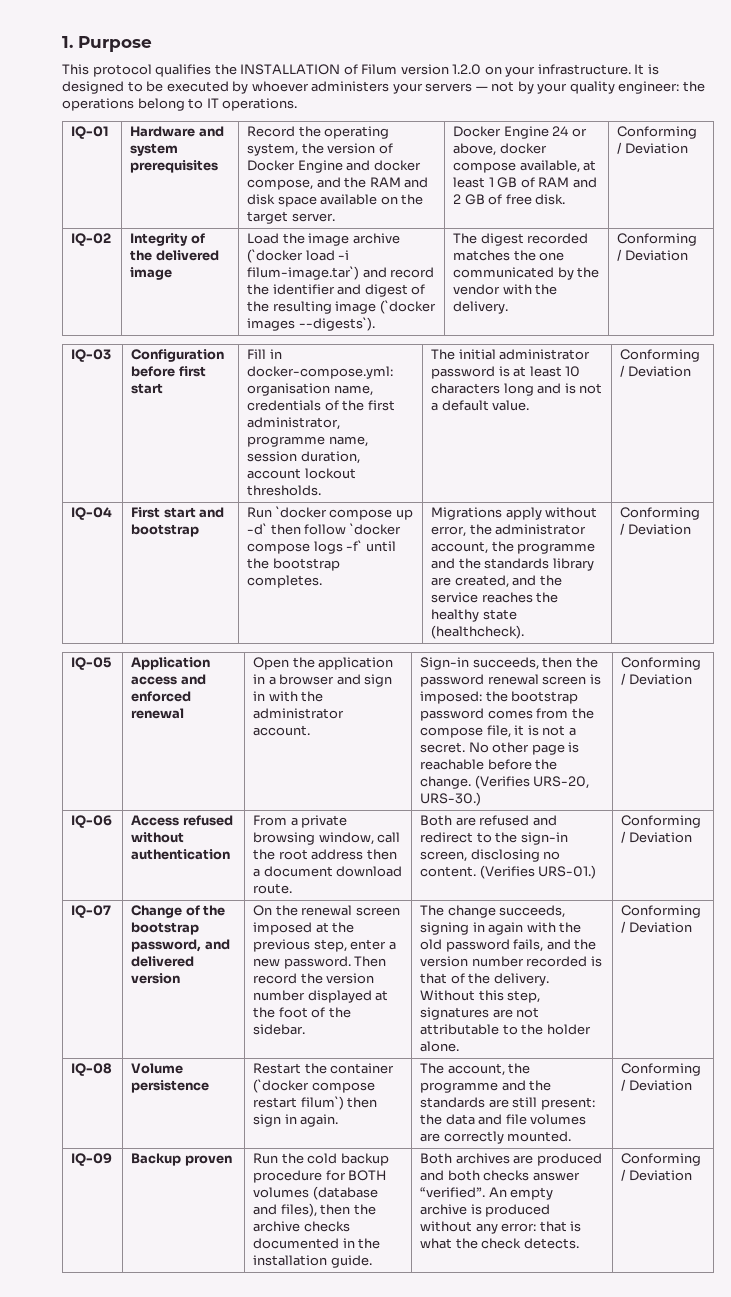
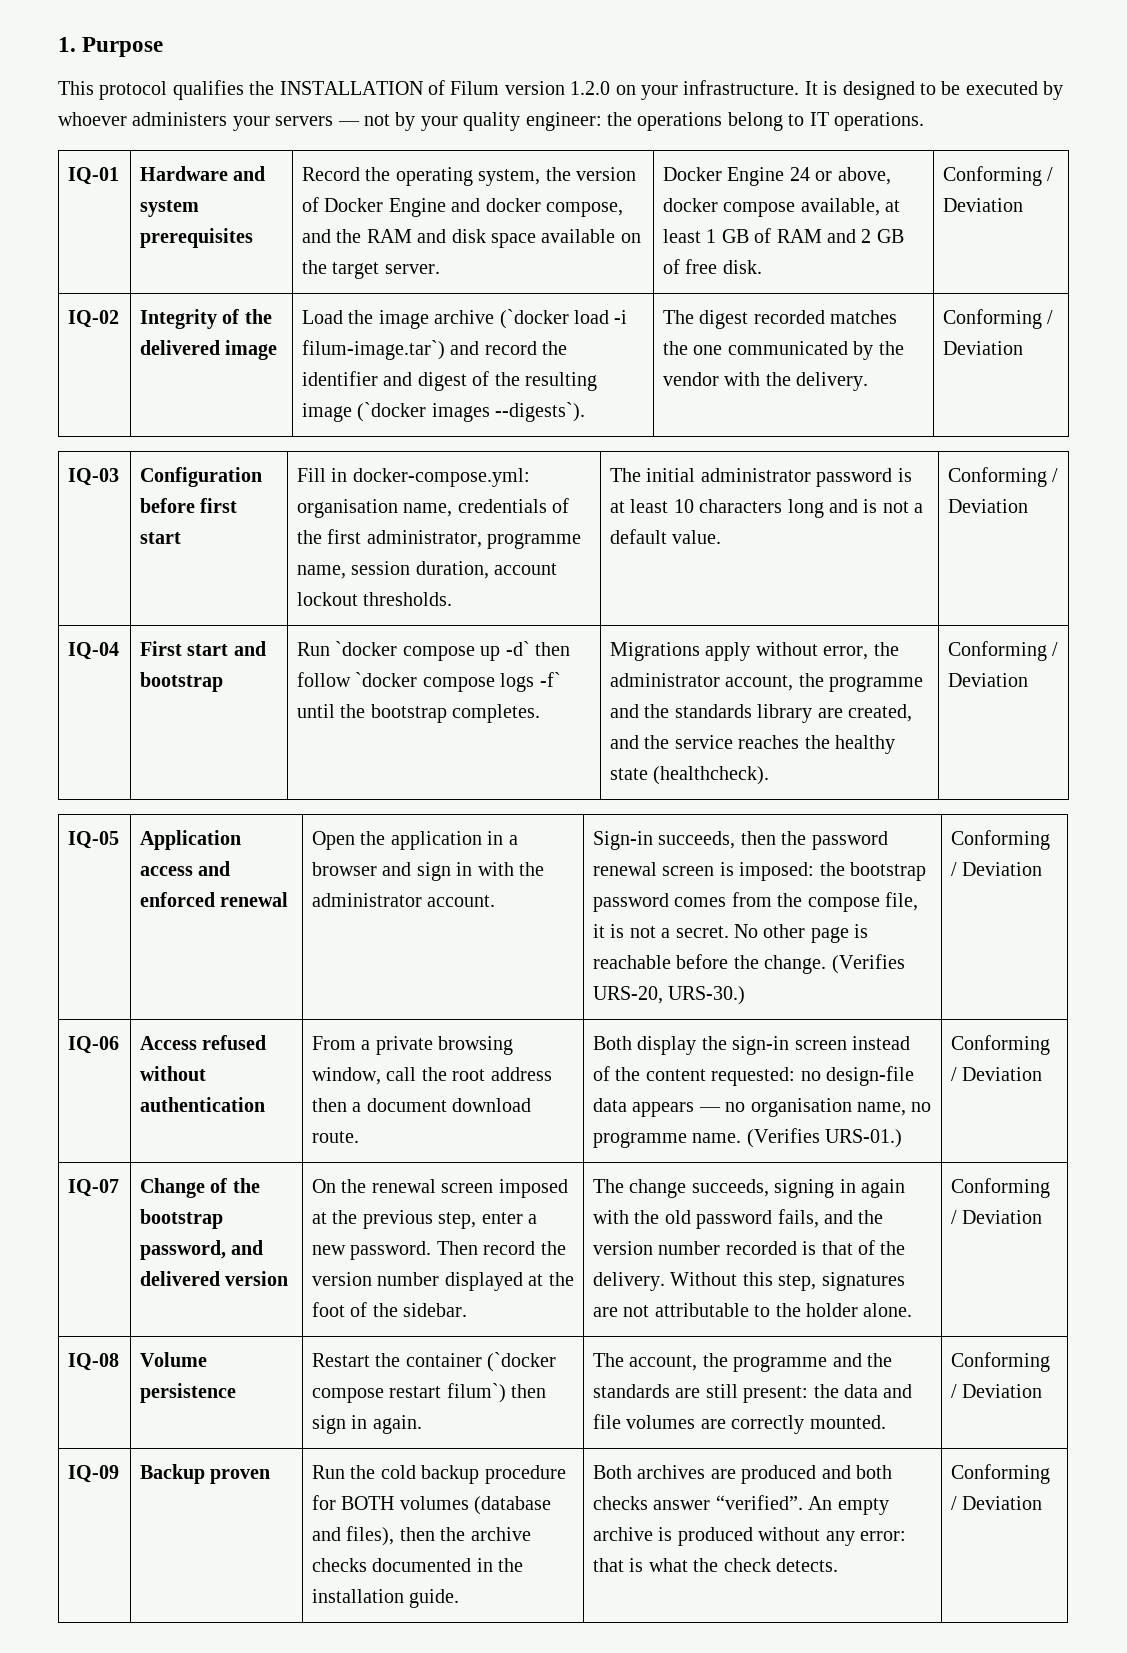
[455,815,557,826] [420,832,568,845] [420,849,561,862] [420,866,477,877] are refused and redirect to the sign-in screen, disclosing no content. -> [637,1036,911,1055] [593,1066,915,1086] [593,1098,932,1117] [593,1132,742,1148] display the sign-in screen instead of the content requested: no design-file data appears — no organisation name, no programme name.

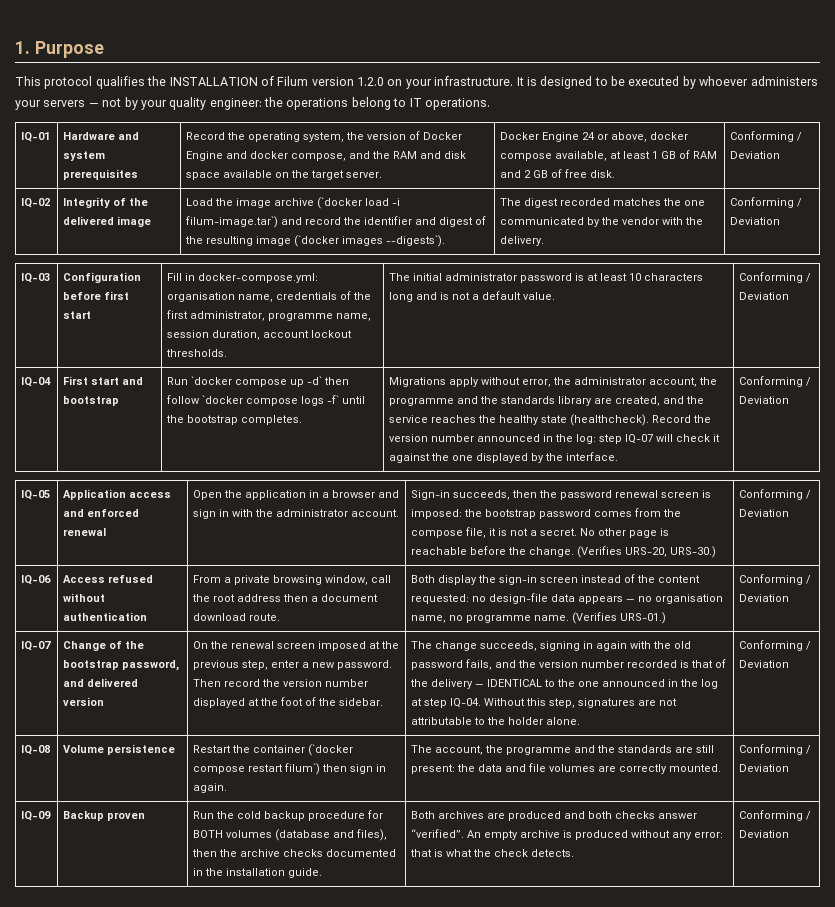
(770, 775) none -> [652,415,712,423] [389,434,721,444] [389,452,619,463] Record the version number announced in the log: step IQ-07 will check it against the one displayed by the interface.
[593,1272,666,1291] delivery. -> [431,679,719,689] [411,698,482,708] delivery — IDENTICAL to the one announced in the log at step IQ-04.

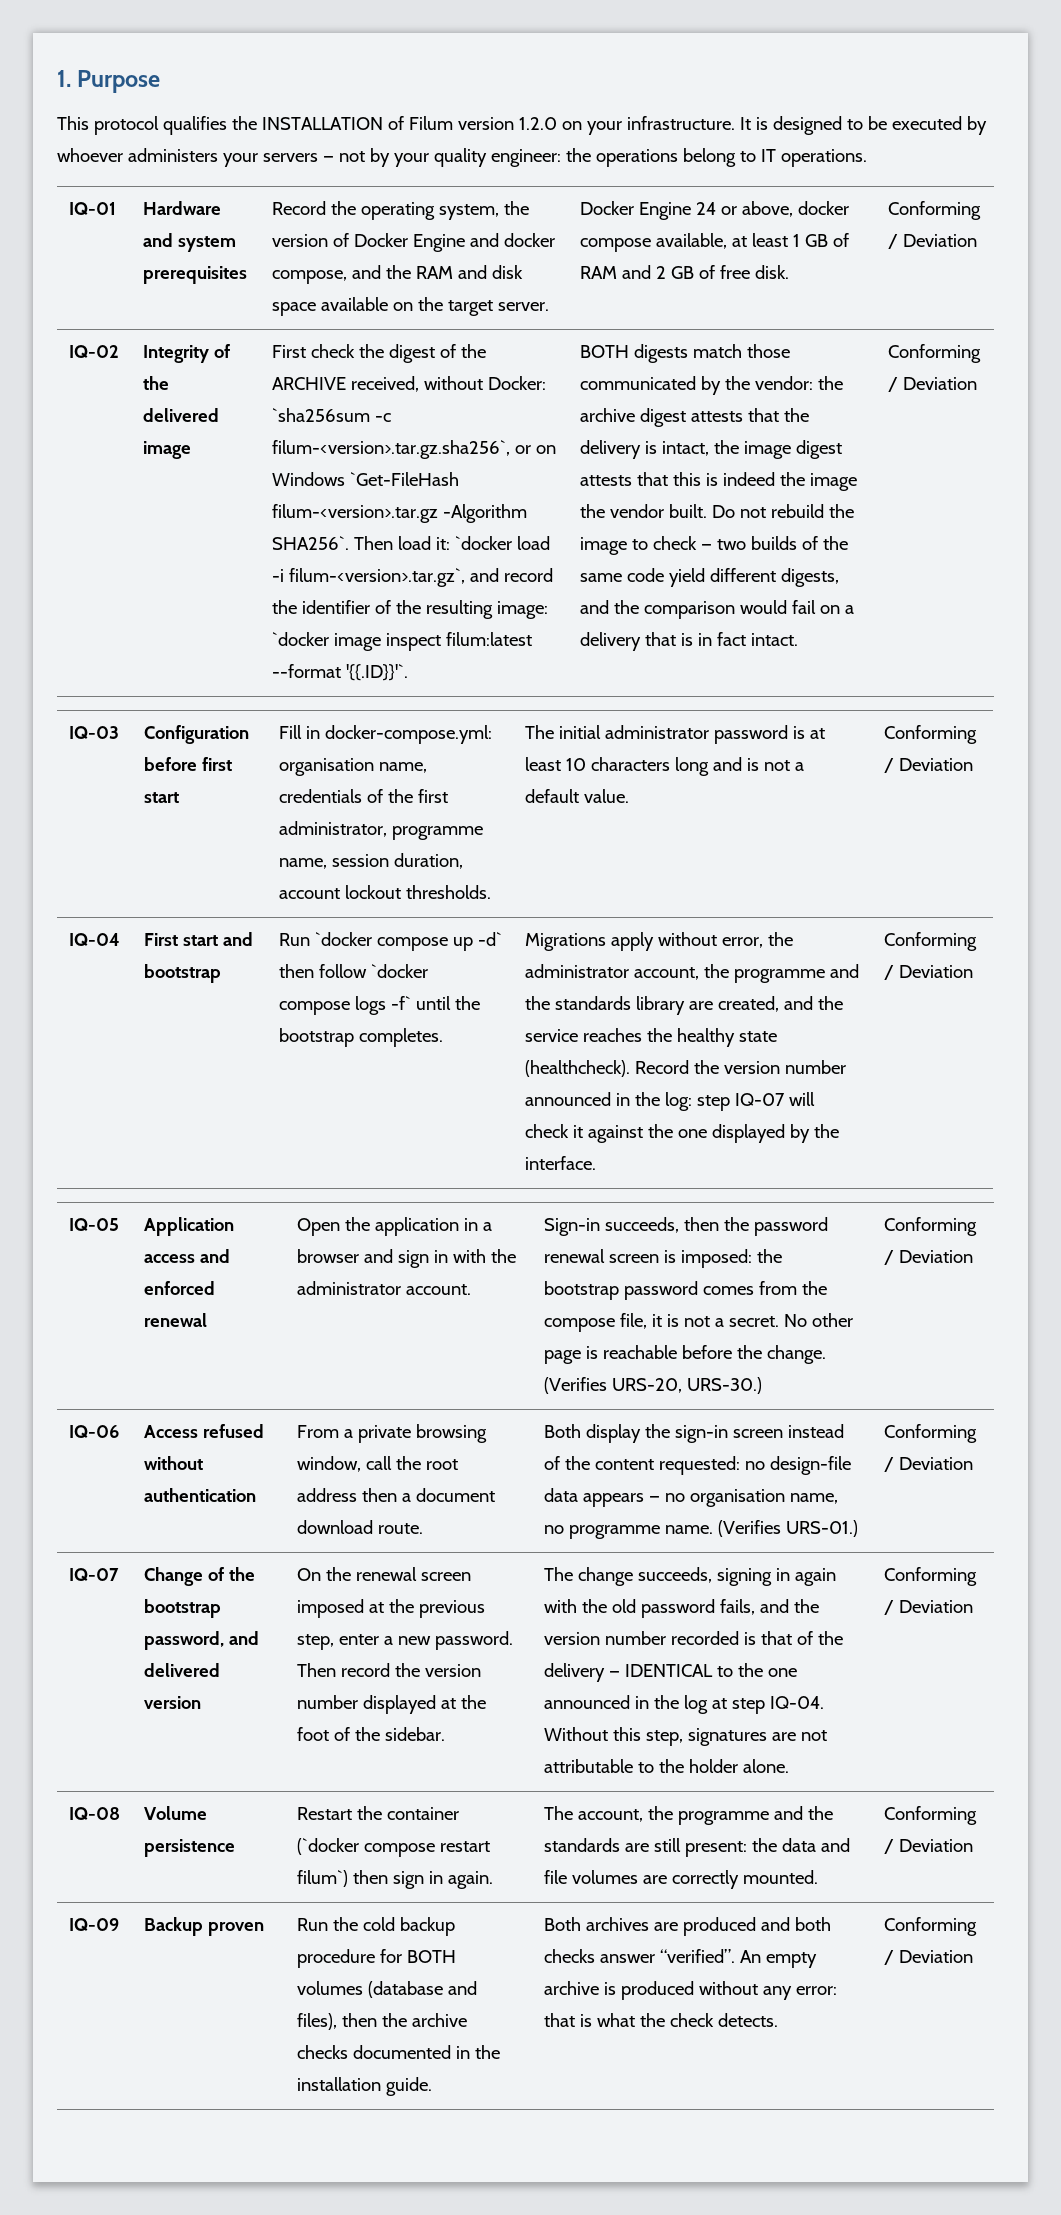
[186,197,363,209] Load the image archive (`docker -> [271,344,486,363] [271,376,546,392] [271,408,391,422] [271,440,556,459] [271,472,459,486] [271,504,527,523] [271,536,512,550] First check the digest of the ARCHIVE received, without Docker: `sha256sum -c filum-<version>.tar.gz.sha256`, or on Windows `Get-FileHash filum-<version>.tar.gz -Algorithm SHA256`. Then load it: `docker
[186,216,279,228] filum-image.tar`) -> [288,568,465,587] filum-<version>.tar.gz`,
[415,217,474,227] and digest -> (370, 607) none
[256,235,446,247] [500,198,706,208] [500,217,704,227] [500,236,545,246] image (`docker images --digests`). | The digest recorded matches the one communicated by the vendor with the delivery. -> [496,601,548,619] [271,632,532,651] [271,664,408,681] [579,344,790,363] [579,376,843,395] [579,408,809,427] [579,440,842,459] [579,472,857,491] [579,504,854,518] [579,536,848,555] [579,568,839,587] [579,600,854,619] [579,632,798,651] image: `docker image inspect filum:latest --format '{{.ID}}'`. | BOTH digests match those communicated by the vendor: the archive digest attests that the delivery is intact, the image digest attests that this is indeed the image the vendor built. Do not rebuild the image to check — two builds of the same code yield different digests, and the comparison would fail on a delivery that is in fact intact.

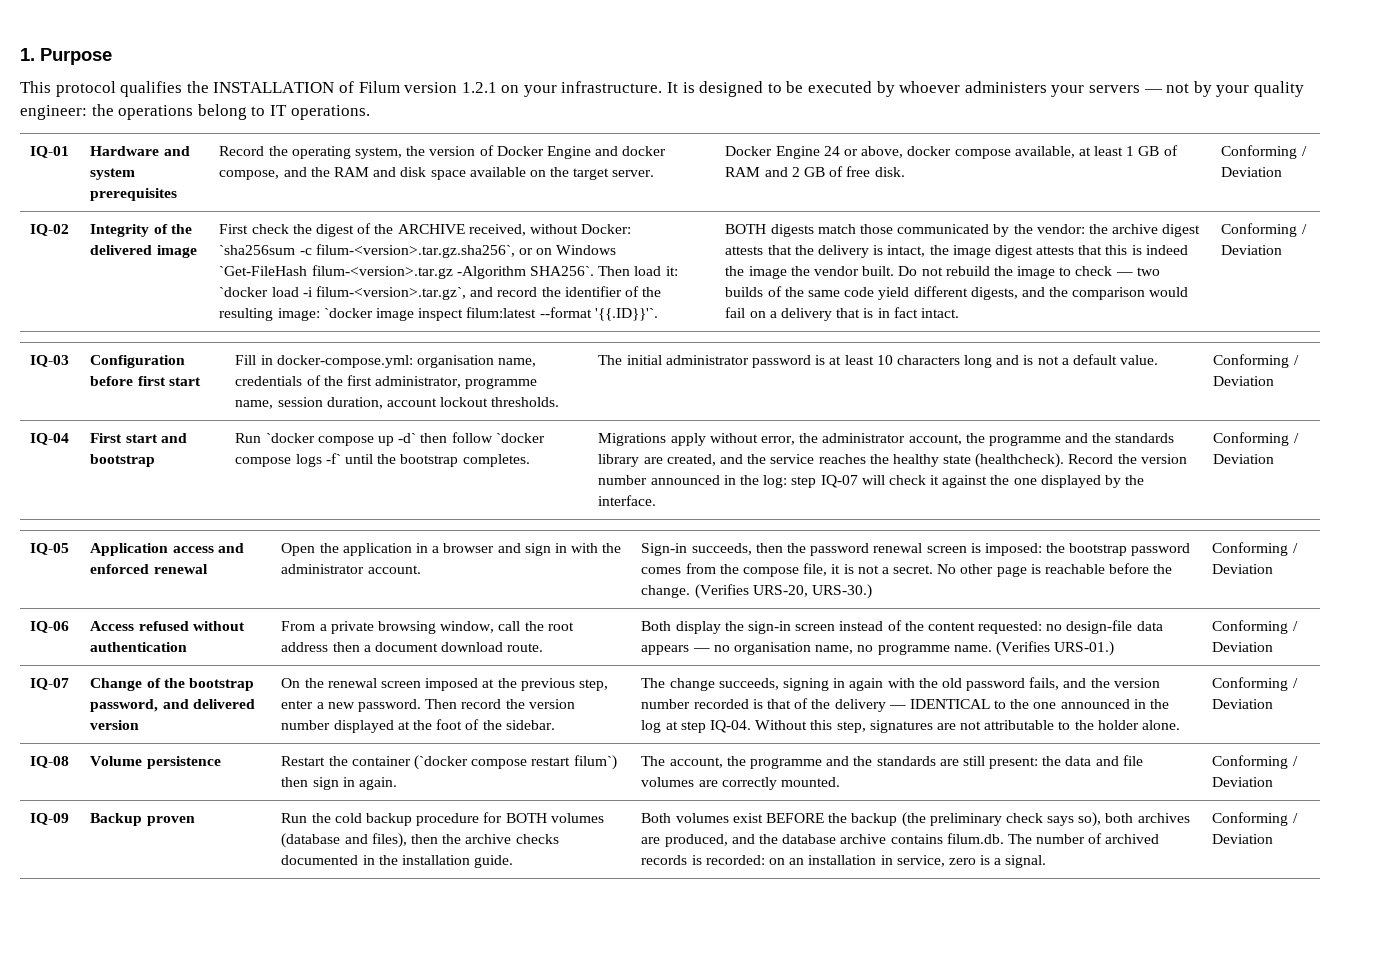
[518,117,557,130] 1.2.0 -> [461,82,497,93] 1.2.1
[585,1917,831,1936] [543,1949,817,1968] [543,1981,837,2000] [543,2013,778,2027] archives are produced and both checks answer “verified”. An empty archive is produced without any error: that is what the check detects. -> [675,812,1190,827] [641,833,1160,847] [641,855,1047,868] volumes exist BEFORE the backup (the preliminary check says so), both archives are produced, and the database archive contains filum.db. The number of archived records is recorded: on an installation in service, zero is a signal.

